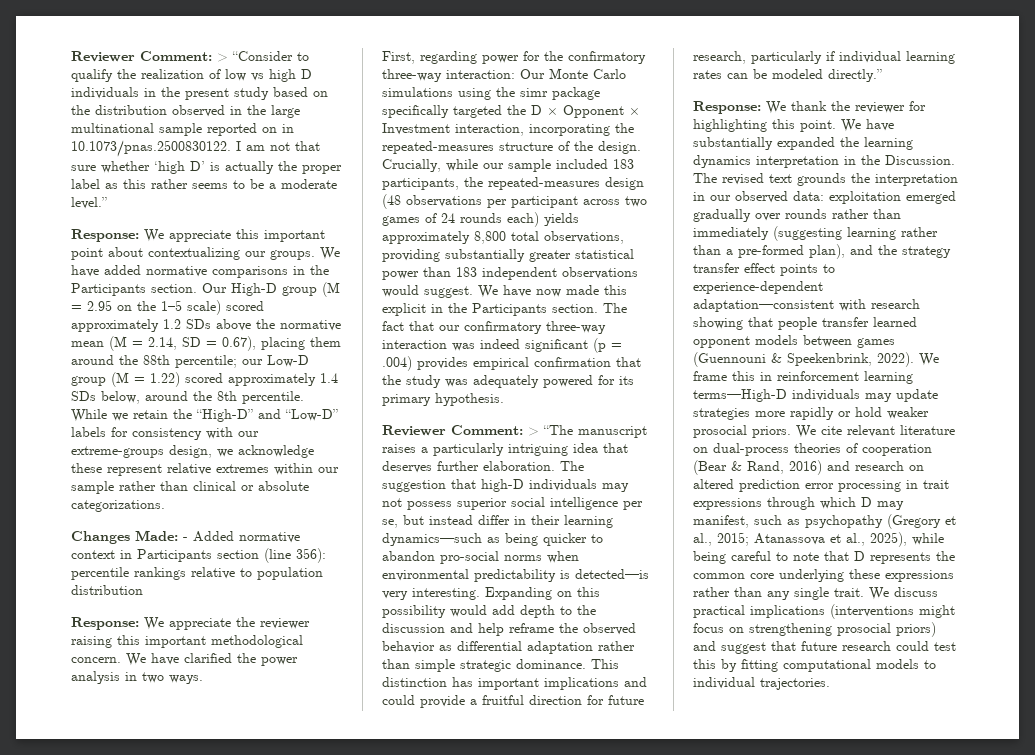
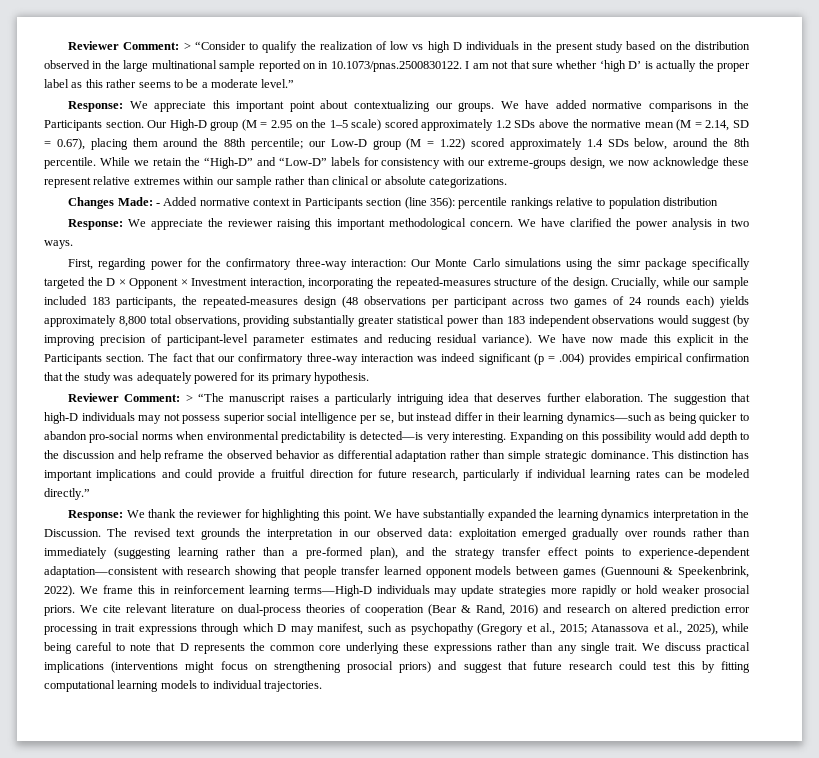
(233, 453) none -> [628,160,650,166] now
[424,286,473,298] suggest. -> [692,315,751,327] [44,334,533,346] suggest (by improving precision of participant-level parameter estimates and reducing residual variance).
(871, 665) none -> [117,680,159,692] learning

